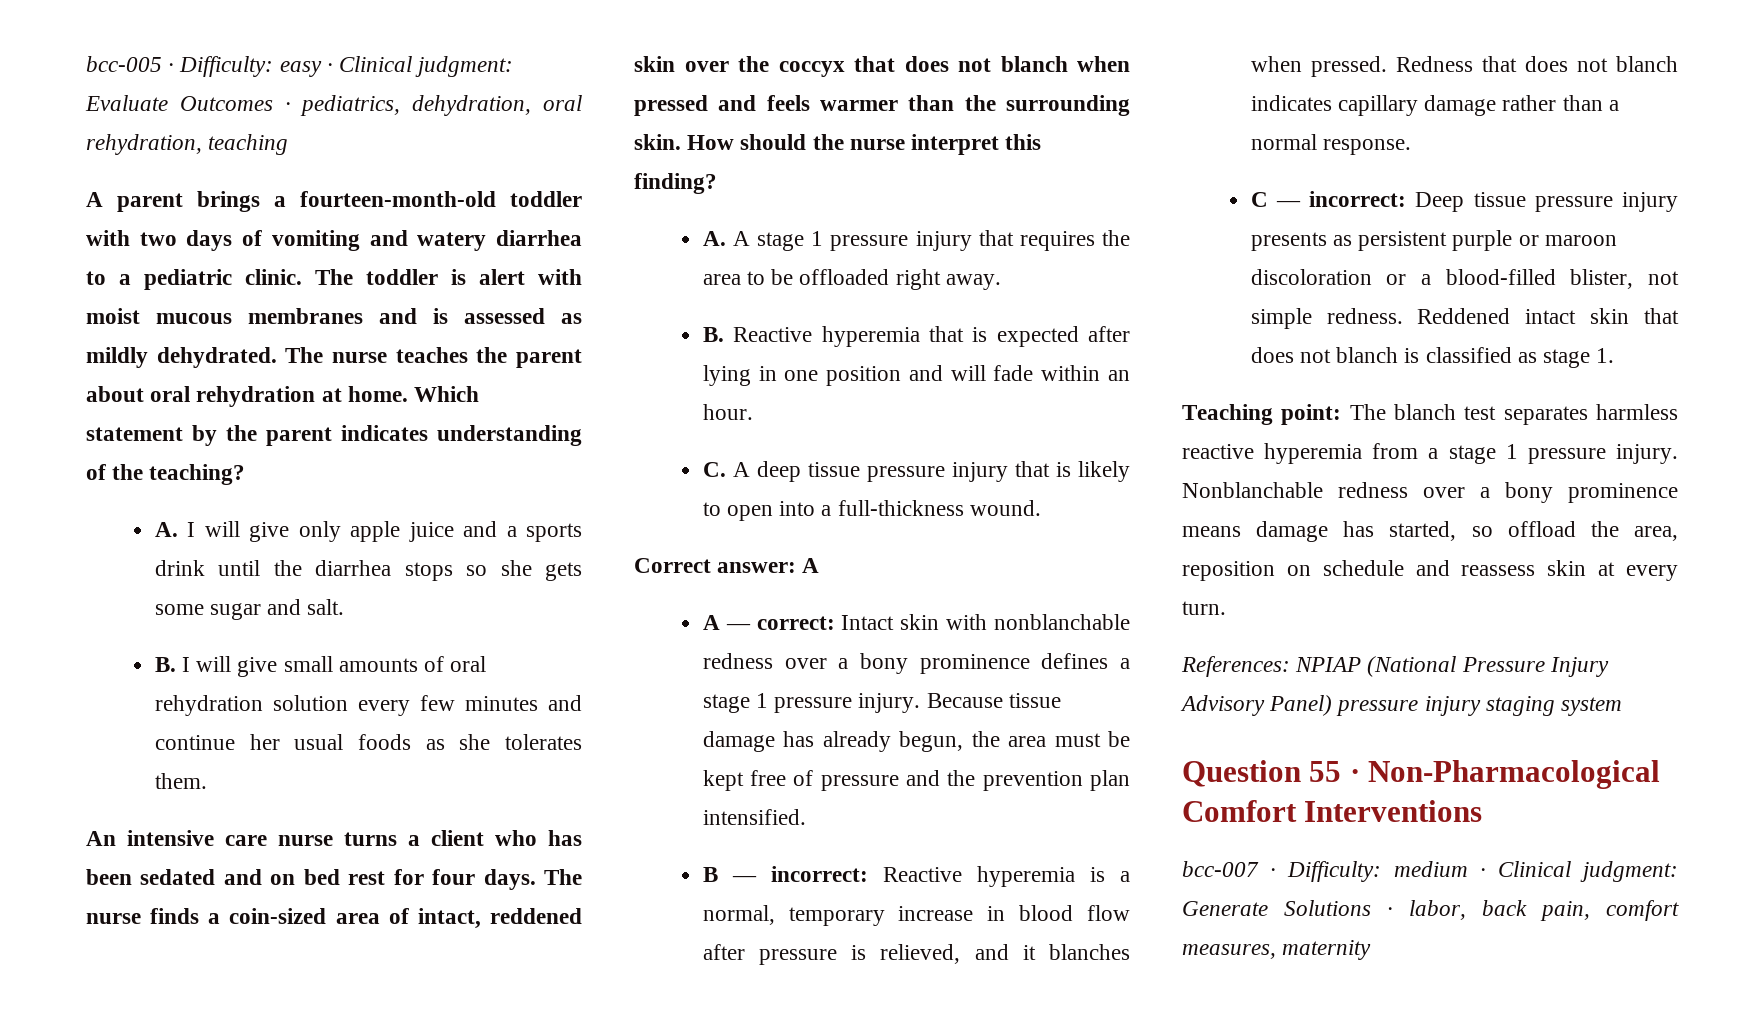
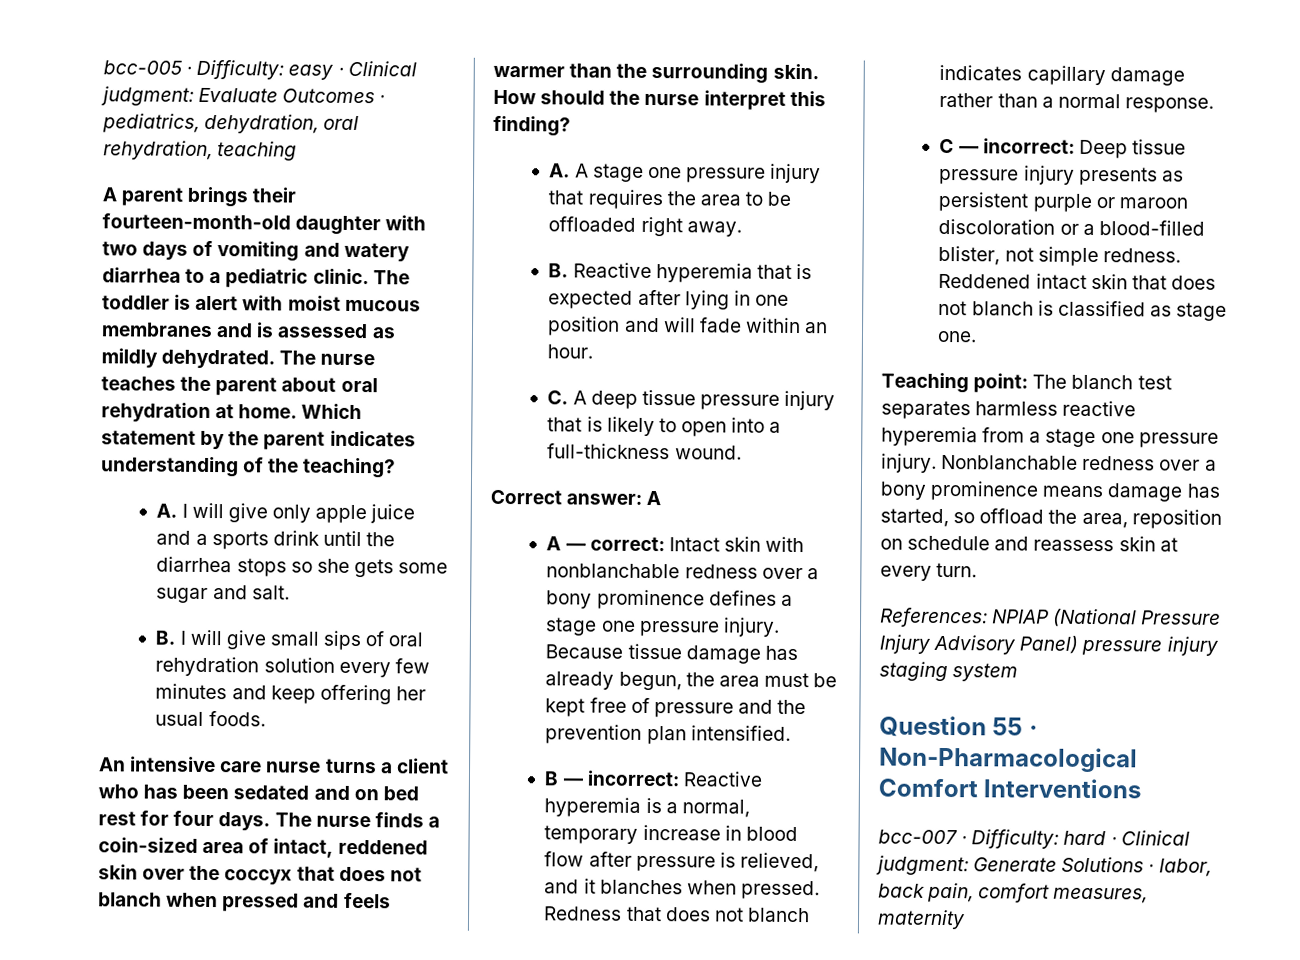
[274,191,582,207] a fourteen-month-old toddler -> [252,187,297,203] [102,213,382,236] their fourteen-month-old daughter
[338,658,418,672] amounts -> [323,630,362,651] sips
[154,734,582,750] [154,773,207,789] continue her usual foods as she tolerates them. -> [270,684,426,705] [155,710,266,727] keep offering her usual foods.
[811,231,824,246] 1 -> [647,166,682,179] one
[756,693,769,708] 1 -> [600,620,636,632] one
[1596,348,1615,363] 1. -> [937,330,978,343] one.
[1505,444,1518,459] 1 -> [1100,432,1135,444] one
[1393,861,1468,877] medium -> [1063,830,1107,846] hard

